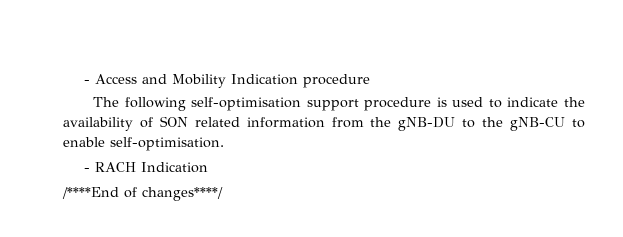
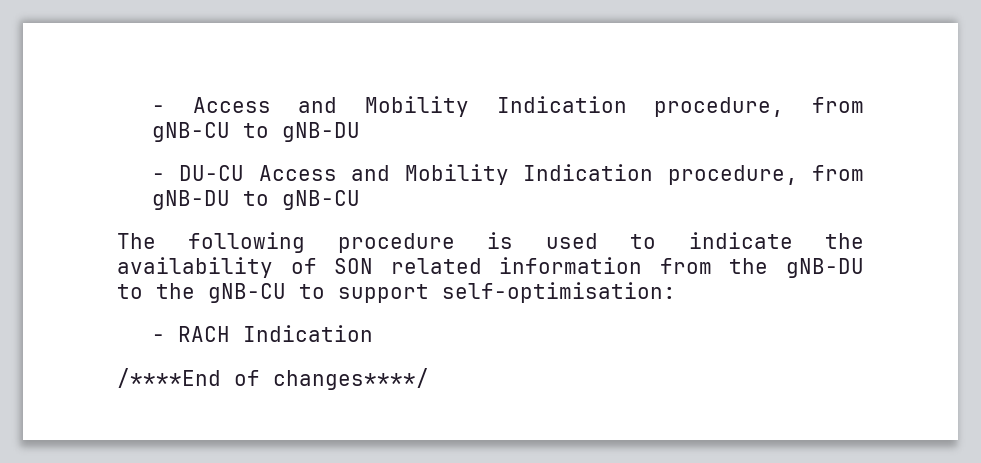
[303,74,371,88] procedure -> [654,97,864,117] [151,122,360,142] [151,164,864,185] [151,190,360,210] procedure, from gNB-CU to gNB-DU // - DU-CU Access and Mobility Indication procedure, from gNB-DU to gNB-CU
[191,97,359,111] self-optimisation support -> (306, 242) none
[63,137,224,151] enable self-optimisation. -> [338,282,676,303] support self-optimisation:

